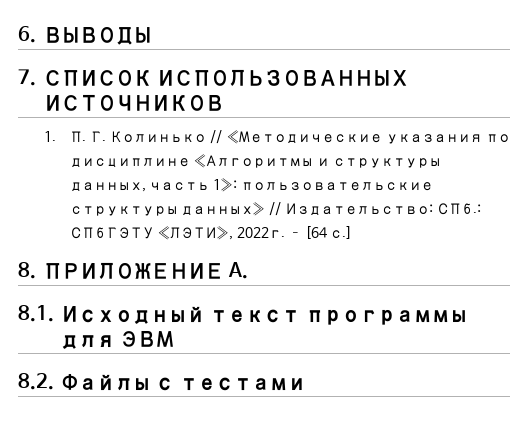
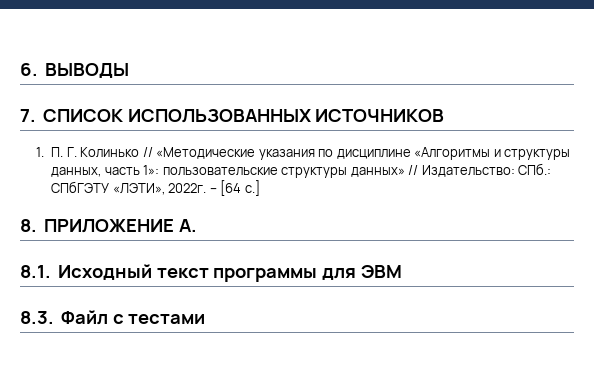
[18,373,151,391] 8.2. Файлы -> [20,310,108,325] 8.3. Файл

